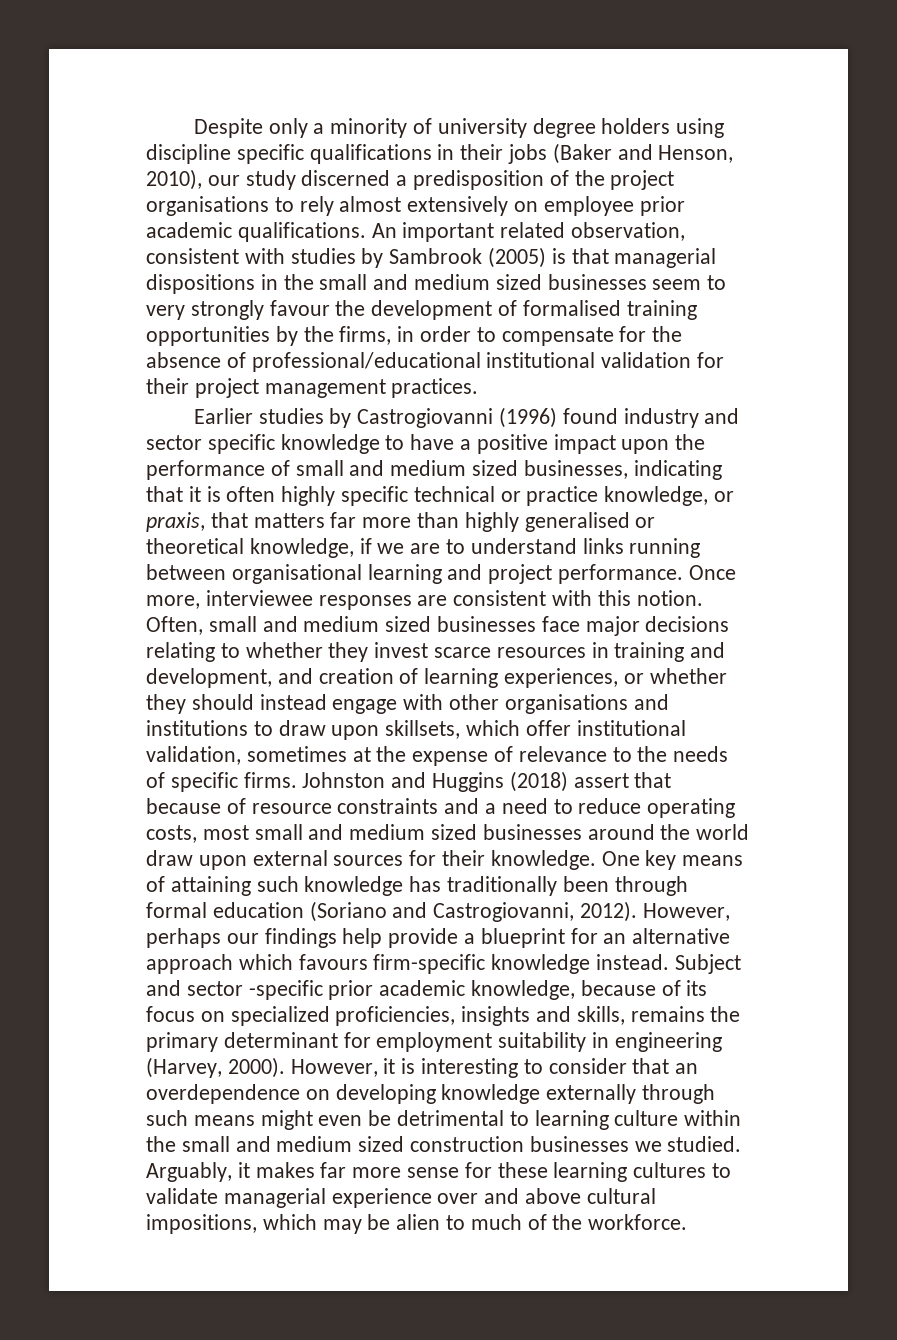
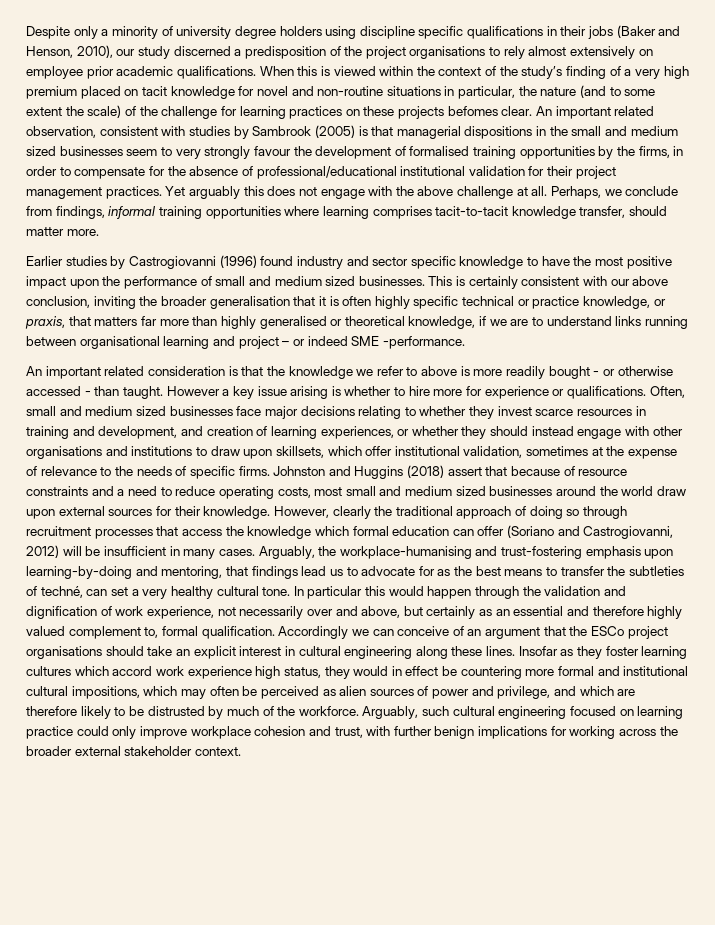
(366, 232) none -> [259,66,689,79] [26,85,656,99] [26,105,533,119] When this is viewed within the context of the study’s finding of a very high premium placed on tacit knowledge for novel and non-routine situations in particular, the nature (and to some extent the scale) of the challenge for learning practices on these projects befomes clear.
(479, 388) none -> [165,186,679,199] [26,206,668,219] [26,227,99,236] Yet arguably this does not engage with the above challenge at all. Perhaps, we conclude from findings, informal training opportunities where learning comprises tacit-to-tacit knowledge transfer, should matter more.
[460,439,472,450] a -> [573,256,624,266] the most
[523,460,722,480] businesses, indicating -> [358,276,669,289] [26,296,290,309] businesses. This is certainly consistent with our above conclusion, inviting the broader generalisation
[558,564,736,584] [146,590,703,610] performance. Once more, interviewee responses are consistent with this notion. -> [282,336,465,349] [26,366,673,379] [26,386,646,399] – or indeed SME -performance. // An important related consideration is that the knowledge we refer to above is more readily bought - or otherwise accessed - than taught. However a key issue arising is whether to hire more for experience or qualifications.
[601,850,744,870] [146,876,688,896] [146,901,730,922] [146,928,731,948] [146,954,741,974] [146,980,708,1000] [146,1006,741,1026] [146,1032,722,1052] [146,1057,699,1078] [146,1084,716,1104] [146,1110,742,1130] [146,1136,742,1152] [146,1162,732,1182] [146,1188,656,1208] [146,1214,688,1234] One key means of attaining such knowledge has traditionally been through formal education (Soriano and Castrogiovanni, 2012). However, perhaps our findings help provide a blueprint for an alternative approach which favours firm-specific knowledge instead. Subject and sector -specific prior academic knowledge, because of its focus on specialized proficiencies, insights and skills, remains the primary determinant for employment suitability in engineering (Harvey, 2000). However, it is interesting to consider that an overdependence on developing knowledge externally through such means might even be detrimental to learning culture within the small and medium sized construction businesses we studied. Arguably, it makes far more sense for these learning cultures to validate managerial experience over and above cultural impositions, which may be alien to much of the workforce. -> [273,506,628,519] [26,525,674,539] [26,545,674,559] [26,566,684,579] [26,586,626,599] [26,606,683,619] [26,626,668,639] [26,646,688,659] [26,666,689,679] [26,686,636,699] [26,706,684,719] [26,726,678,739] [26,746,241,756] However, clearly the traditional approach of doing so through recruitment processes that access the knowledge which formal education can offer (Soriano and Castrogiovanni, 2012) will be insufficient in many cases. Arguably, the workplace-humanising and trust-fostering emphasis upon learning-by-doing and mentoring, that findings lead us to advocate for as the best means to transfer the subtleties of techné, can set a very healthy cultural tone. In particular this would happen through the validation and dignification of work experience, not necessarily over and above, but certainly as an essential and therefore highly valued complement to, formal qualification. Accordingly we can conceive of an argument that the ESCo project organisations should take an explicit interest in cultural engineering along these lines. Insofar as they foster learning cultures which accord work experience high status, they would in effect be countering more formal and institutional cultural impositions, which may often be perceived as alien sources of power and privilege, and which are therefore likely to be distrusted by much of the workforce. Arguably, such cultural engineering focused on learning practice could only improve workplace cohesion and trust, with further benign implications for working across the broader external stakeholder context.

